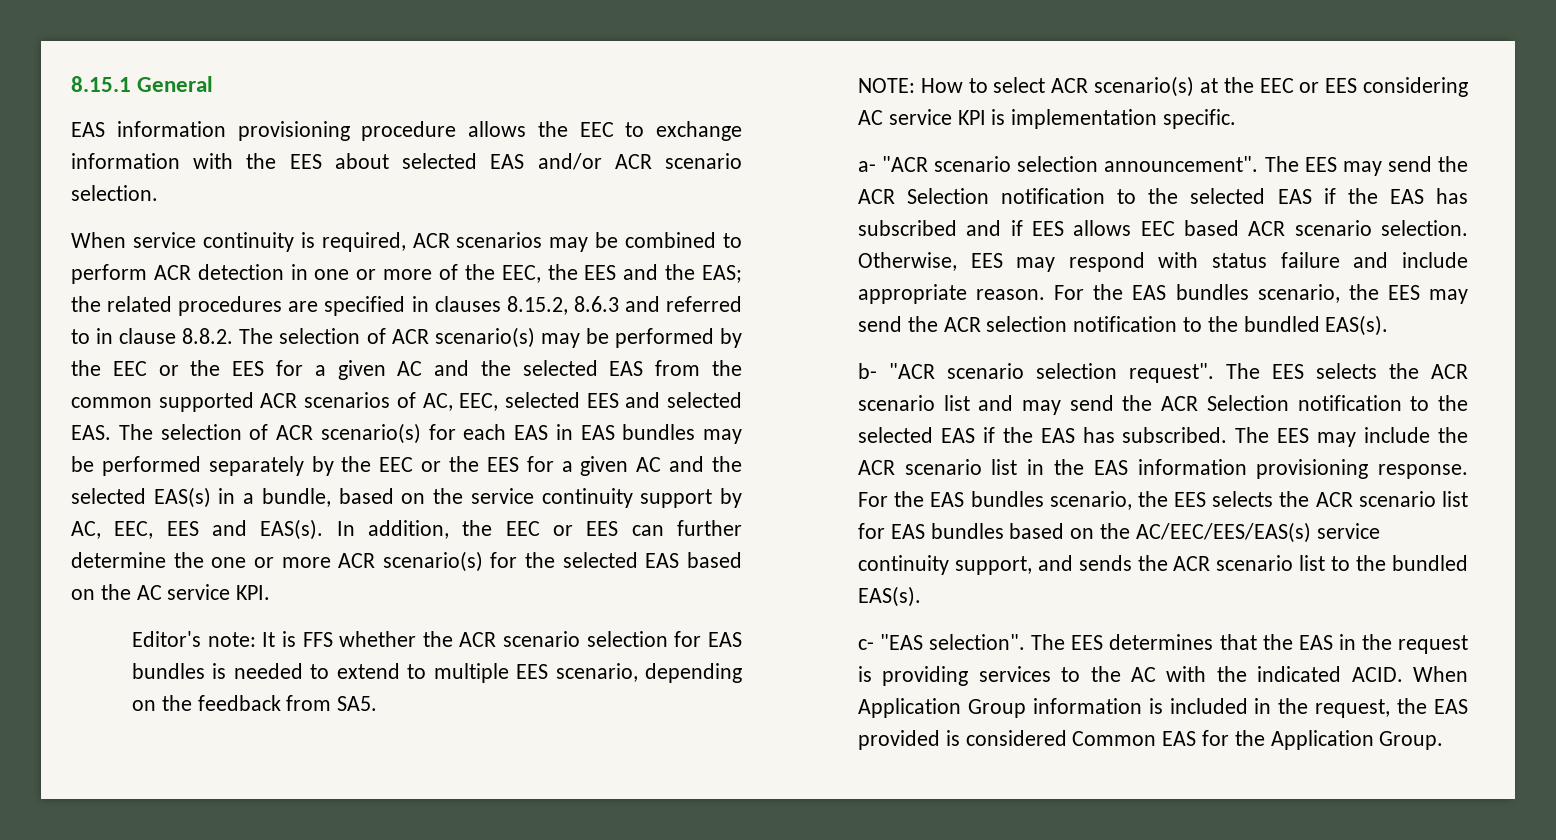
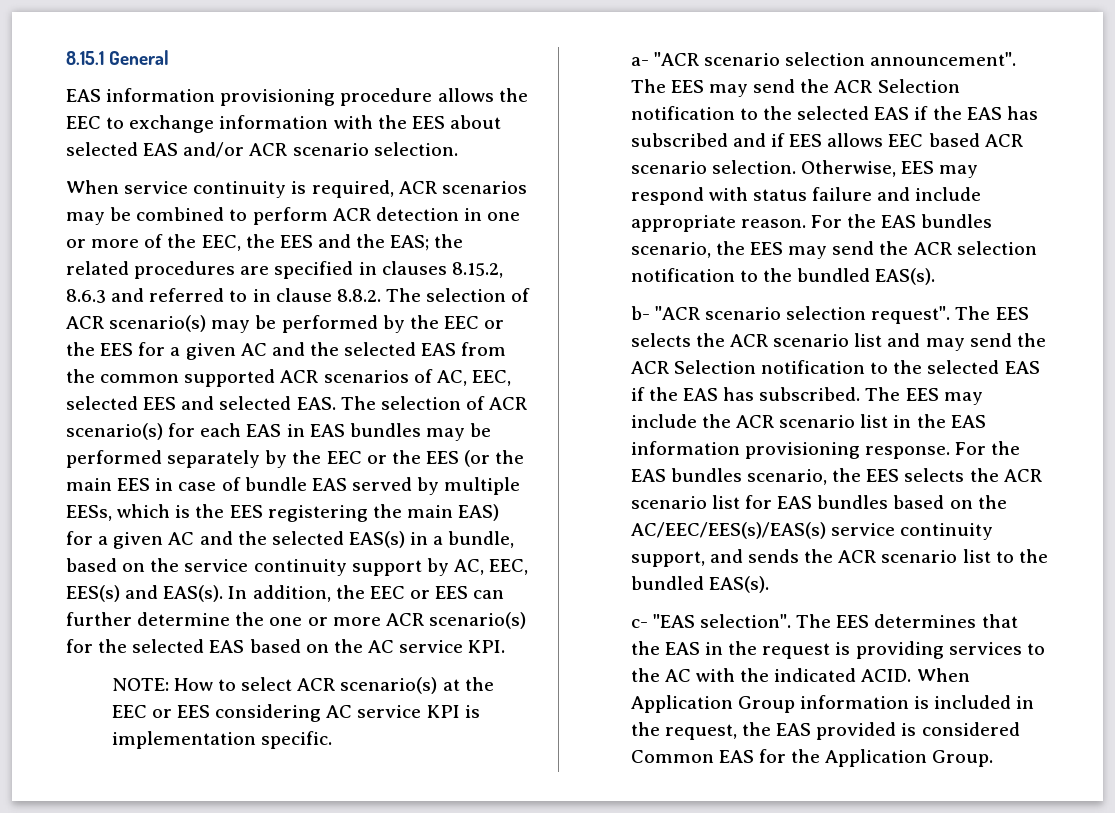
(519, 464) none -> [464,450,525,467] [66,477,521,495] [66,504,500,522] (or the main EES in case of bundle EAS served by multiple EESs, which is the EES registering the main EAS)
[166,521,199,536] EES -> [66,585,120,602] EES(s)
[131,631,742,647] [131,663,742,683] [131,695,378,711] // Editor's note: It is FFS whether the ACR scenario selection for EAS bundles is needed to extend to multiple EES scenario, depending on the feedback from SA5. -> (506, 646) none
[1135,522,1311,543] AC/EEC/EES/EAS(s) -> [630,522,826,539] AC/EEC/EES(s)/EAS(s)

